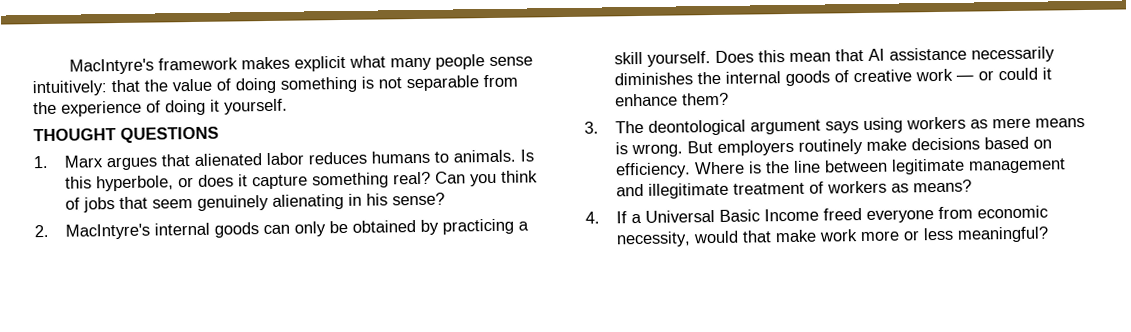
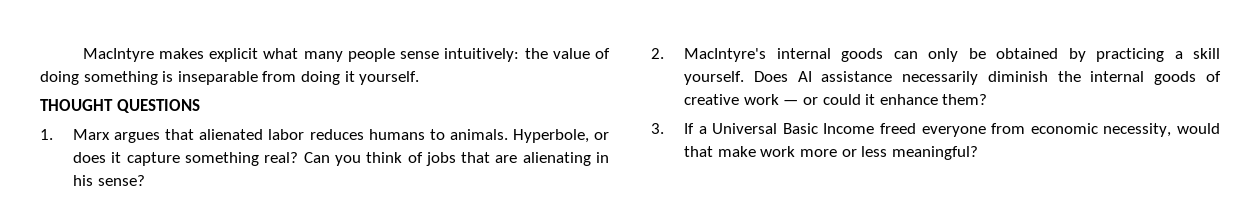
[68,57,238,75] MacIntyre's framework -> [82,48,154,62] MacIntyre
[111,79,140,93] that -> (520, 55) none
[378,74,518,92] [33,100,161,117] not separable from the experience of -> [177,71,297,85] inseparable from
[520,149,535,162] [65,175,175,192] Is this hyperbole, -> [512,129,589,143] Hyperbole,
[152,194,270,211] seem genuinely -> [495,155,518,163] are
[758,48,865,63] this mean that -> (788, 76) none
[614,72,694,86] diminishes -> [987,71,1048,82] diminish
[615,116,1086,136] [615,136,1053,158] [615,158,1067,179] [616,179,973,199] [585,211,600,224] The deontological argument says using workers as mere means is wrong. But employers routinely make decisions based on efficiency. Where is the line between legitimate management and illegitimate treatment of workers as means? // 4. -> (664, 128) none

